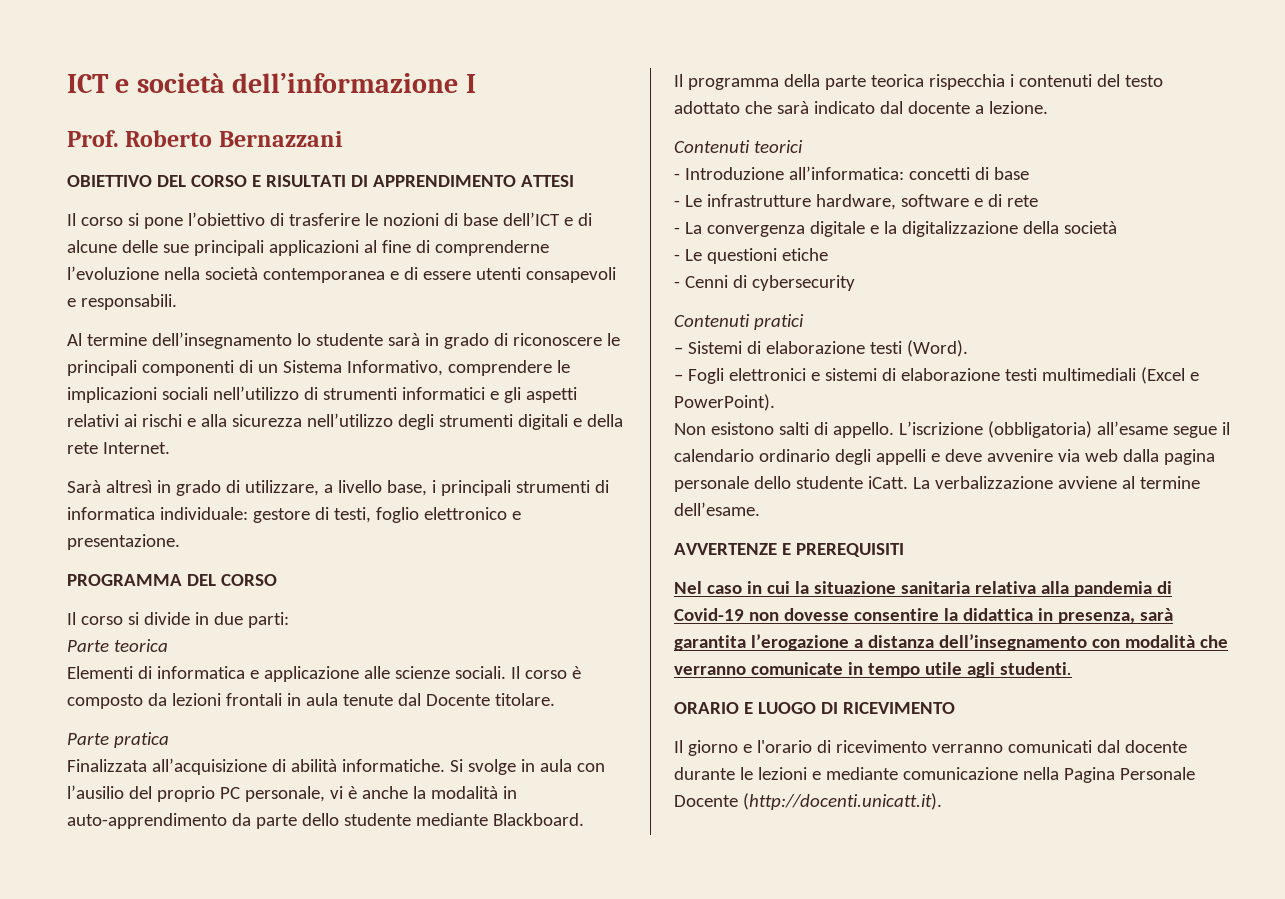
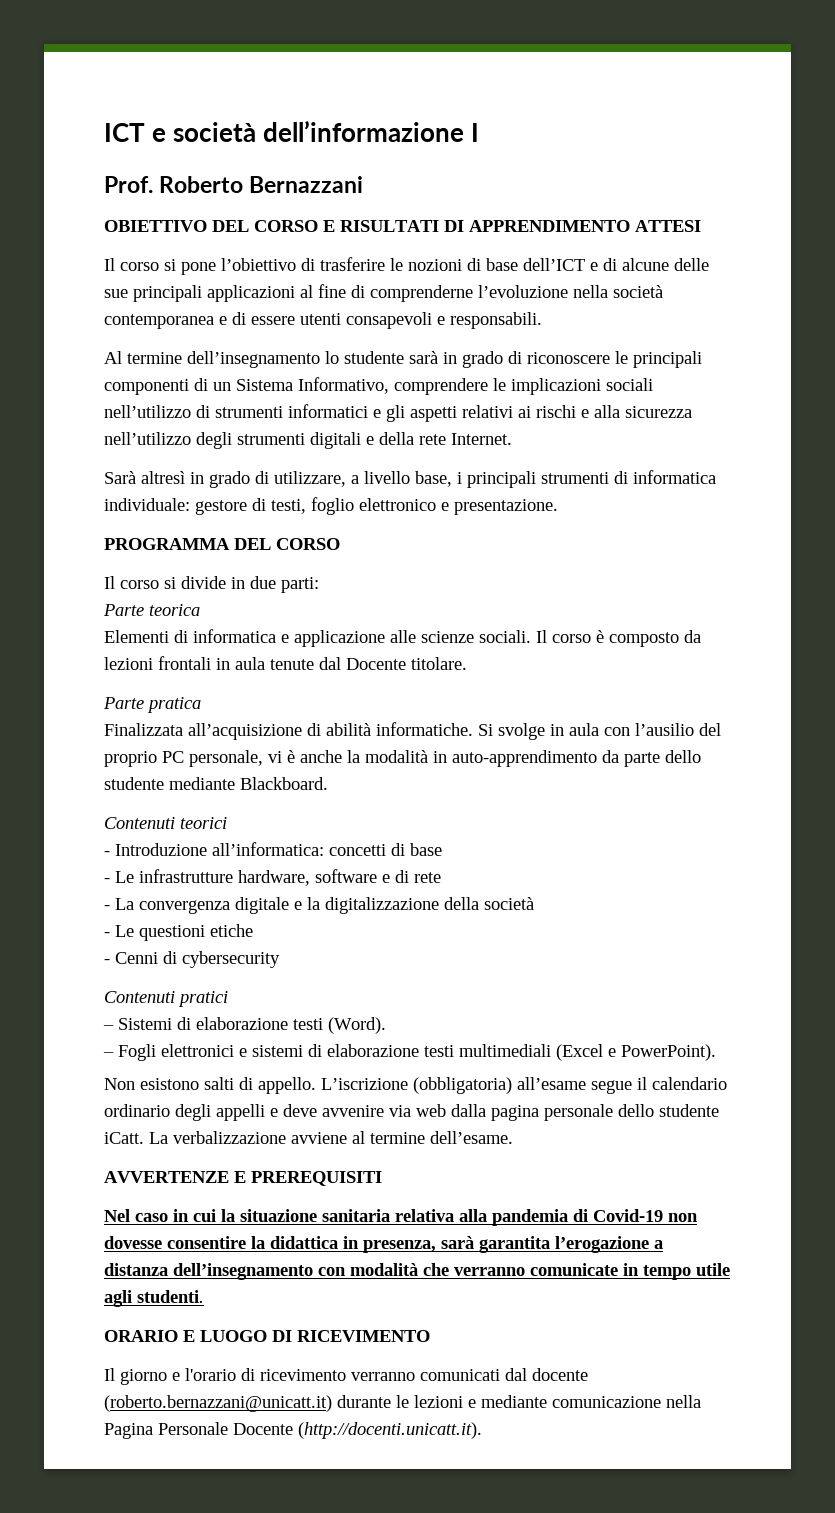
[674,74,1163,90] [674,101,1048,114] // Il programma della parte teorica rispecchia i contenuti del testo adottato che sarà indicato dal docente a lezione. -> (328, 783) none
(1187, 746) none -> [104,1395,332,1412] (roberto.bernazzani@unicatt.it)

